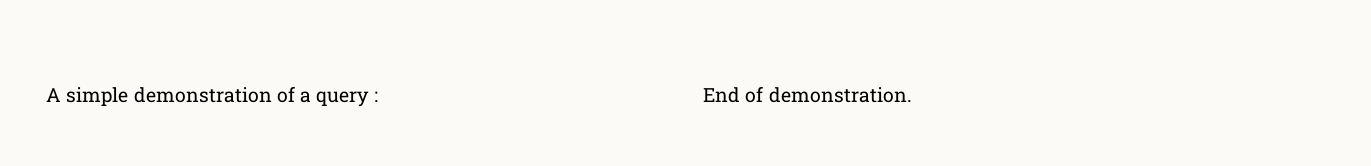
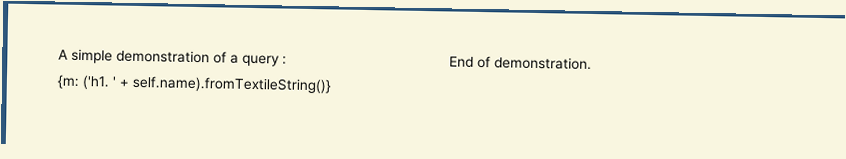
(378, 96) none -> [57,74,331,94] // {m: ('h1. ' + self.name).fromTextileString()}

